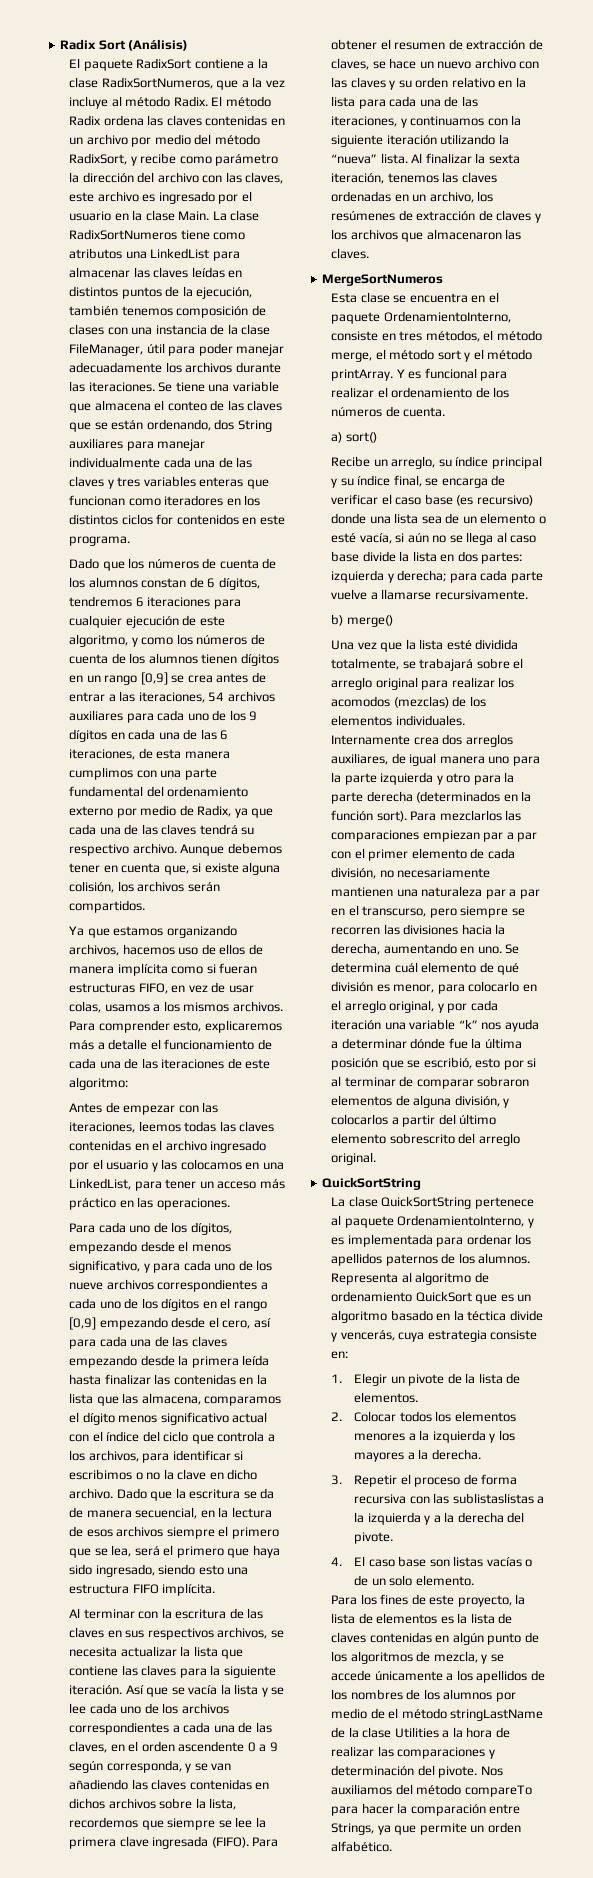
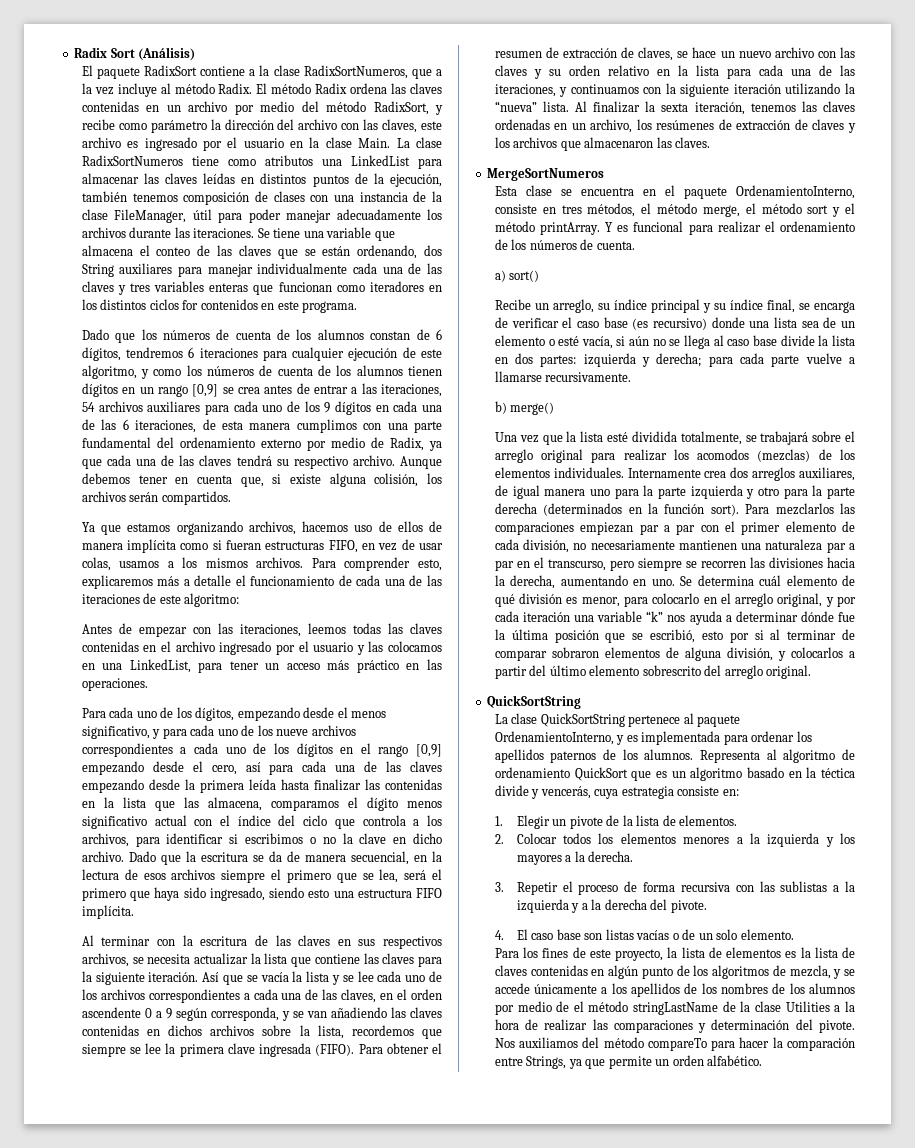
[452,1493,534,1504] sublistaslistas -> [780,881,828,892] sublistas

